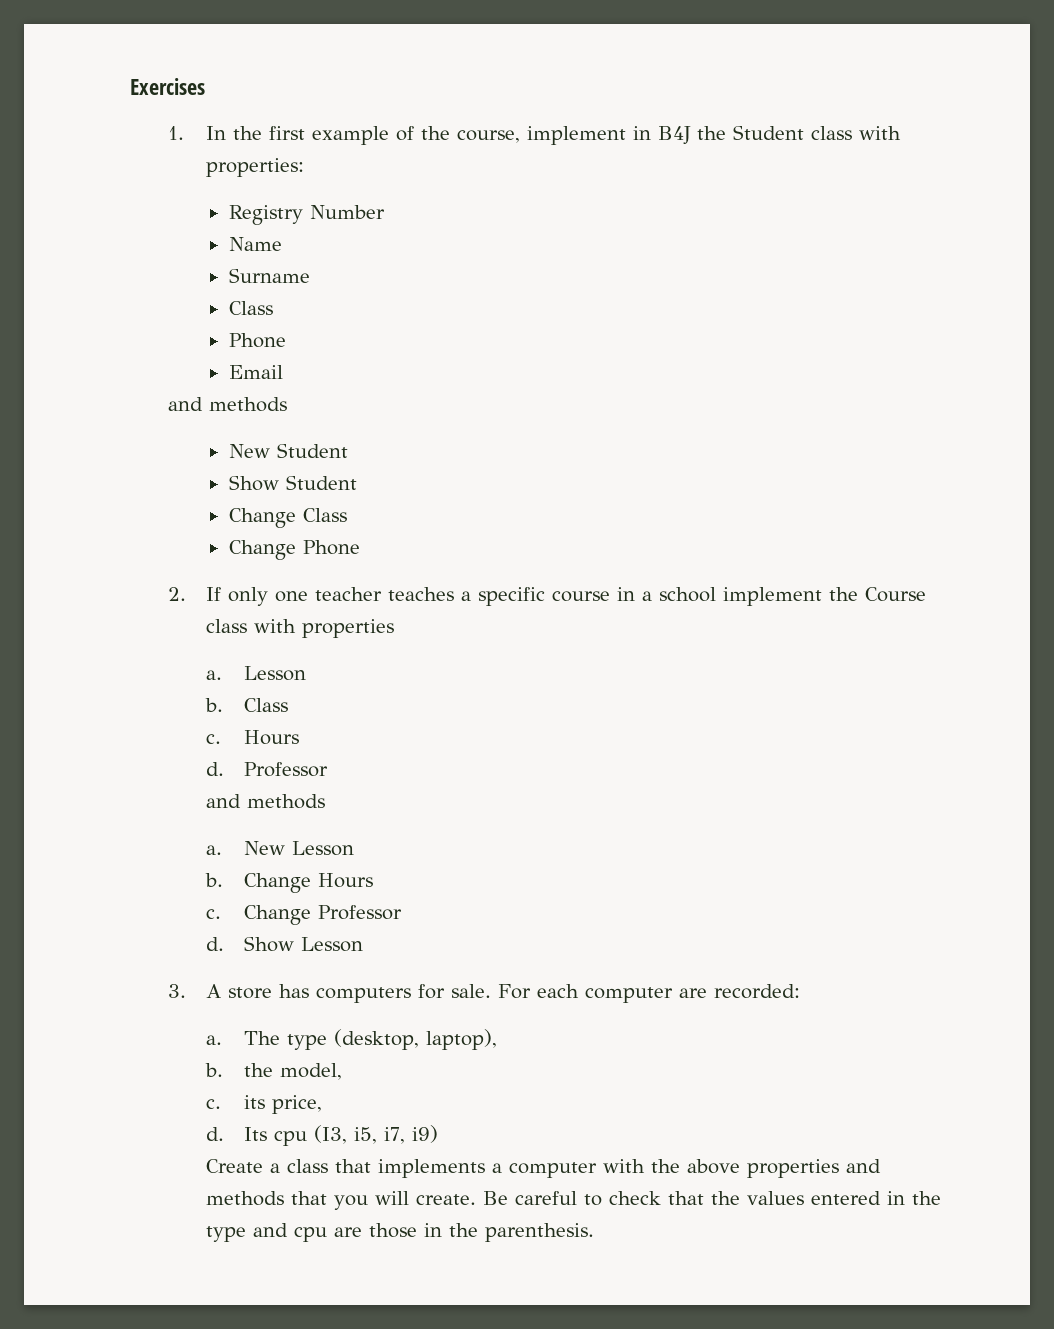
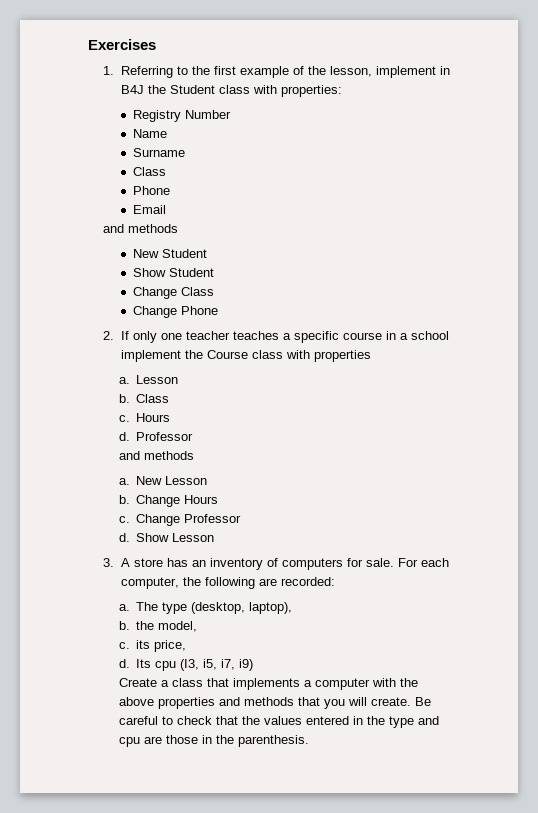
[205,126,226,140] In -> [120,66,188,78] Referring to
[456,130,520,143] course, -> [329,66,372,77] lesson,
(309, 991) none -> [191,558,278,570] an inventory of
[584,987,673,1003] computer -> [120,577,255,589] computer, the following

